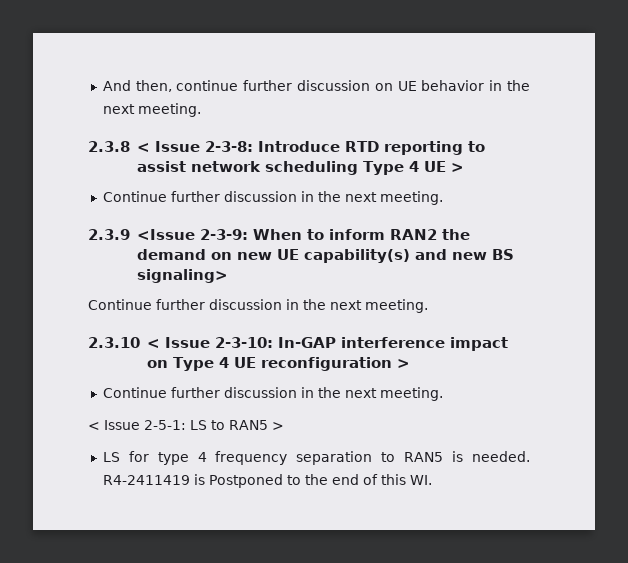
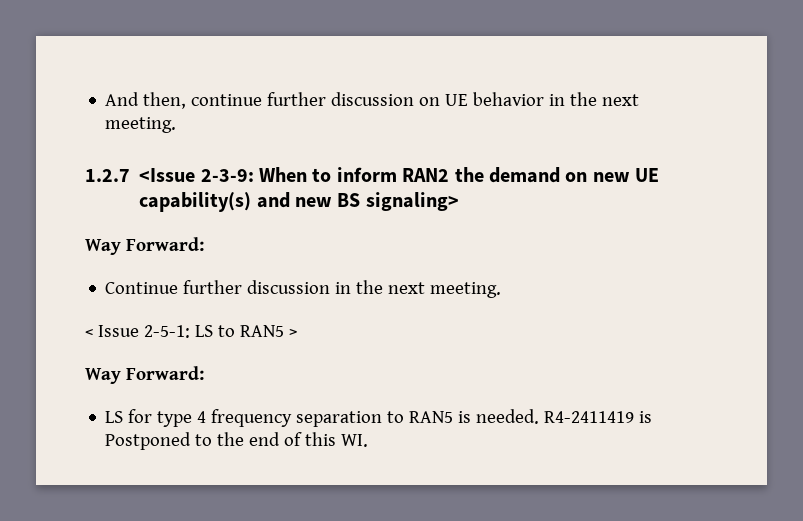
[88,141,485,155] [136,161,464,175] [102,191,443,205] [88,229,130,240] 2.3.8 < Issue 2-3-8: Introduce RTD reporting to assist network scheduling Type 4 UE > // Continue further discussion in the next meeting. // 2.3.9 -> [85,169,130,182] 1.2.7
[88,299,428,313] [88,337,508,351] [146,357,410,371] Continue further discussion in the next meeting. // 2.3.10 < Issue 2-3-10: In-GAP interference impact on Type 4 UE reconfiguration > -> [85,237,204,255] Way Forward:
(284, 426) none -> [85,366,204,384] // Way Forward:

